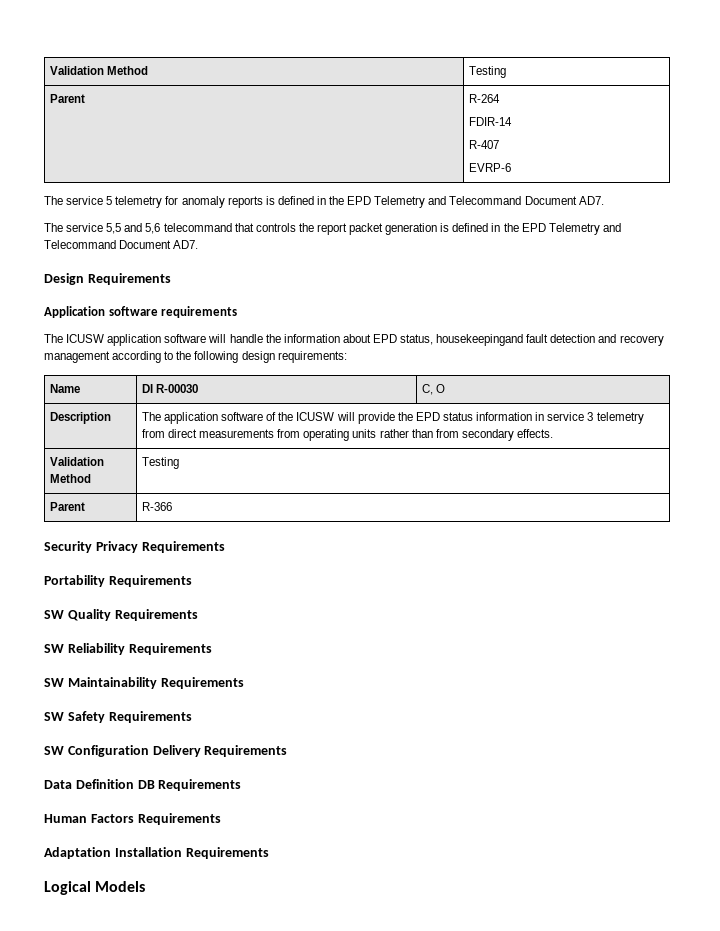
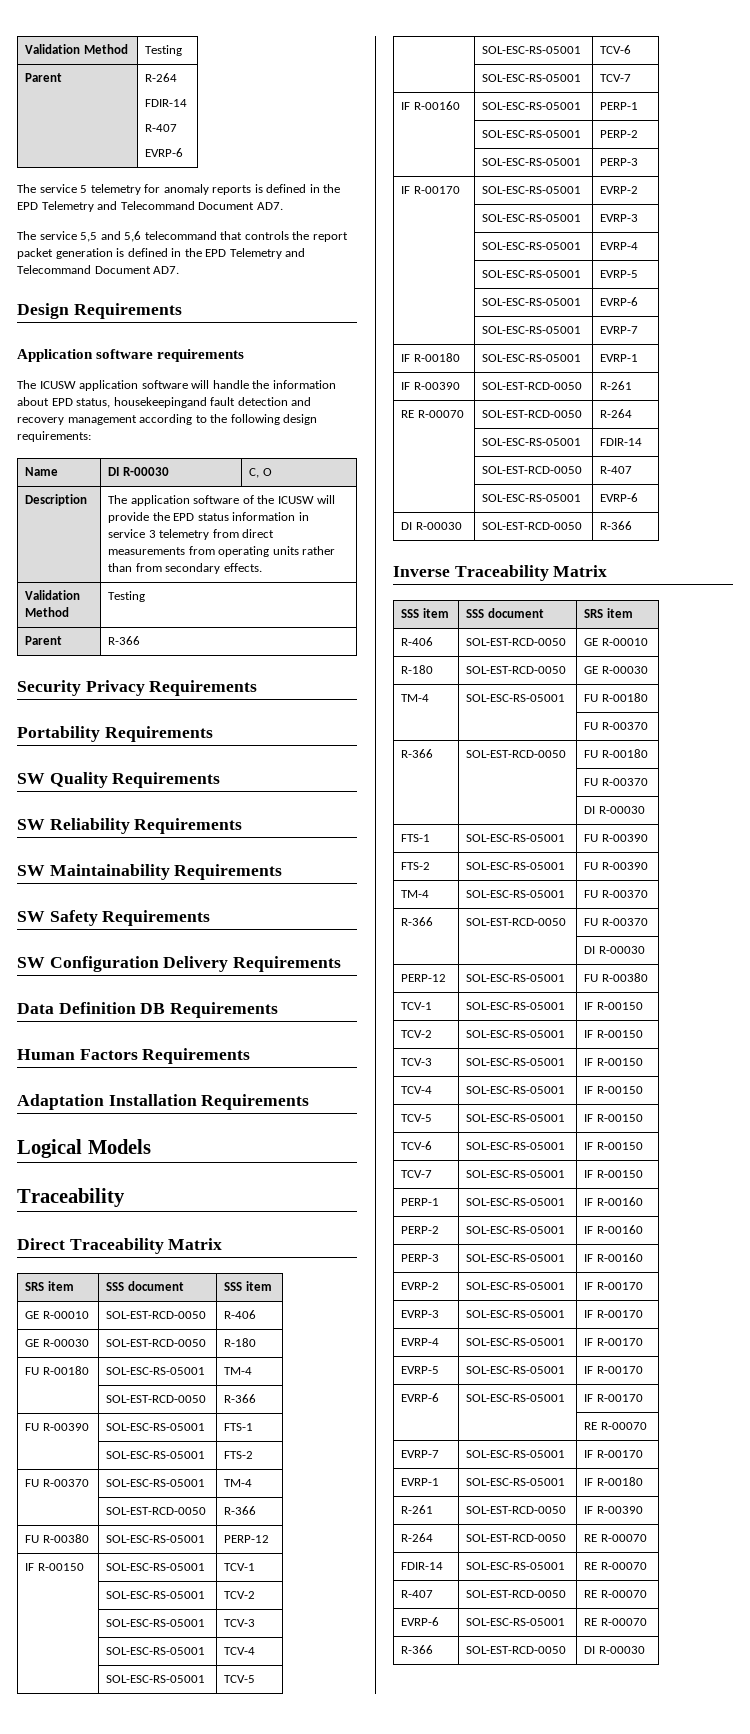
(146, 886) none -> [17,1188,125,1207] [17,1238,223,1254] [25,1281,74,1291] [106,1281,184,1291] [224,1281,272,1291] [25,1311,89,1319] [106,1311,207,1319] [224,1310,257,1319] [25,1339,89,1347] [106,1339,207,1347] [224,1338,257,1347] [25,1366,89,1375] [106,1367,206,1375] [224,1367,253,1375] [106,1395,207,1403] [224,1394,257,1403] [25,1423,89,1431] [106,1423,206,1431] [224,1423,254,1431] [106,1451,206,1459] [224,1451,254,1459] [25,1479,89,1487] [106,1479,206,1487] [224,1479,253,1487] [106,1507,207,1515] [224,1506,257,1515] [25,1534,89,1543] [106,1535,206,1543] [224,1535,270,1543] [25,1563,84,1571] [106,1563,206,1571] [224,1563,256,1571] [106,1591,206,1599] [224,1591,256,1599] [106,1619,206,1627] [224,1619,256,1627] [106,1647,206,1655] [224,1647,256,1655] [106,1675,206,1683] [224,1675,256,1683] [482,46,582,54] [600,45,632,54] [482,74,582,82] [600,74,632,82] [401,101,460,110] [482,102,582,110] [600,102,639,110] [482,130,582,138] [600,130,639,138] [482,158,582,166] [600,158,639,166] [401,186,460,194] [482,186,582,194] [600,186,639,194] [482,214,582,222] [600,214,639,222] [482,242,582,250] [600,242,639,250] [482,270,582,278] [600,270,639,278] [482,298,582,306] [600,297,639,306] [482,326,582,334] [600,326,639,334] [401,353,460,362] [482,354,582,362] [600,354,639,362] [401,382,460,390] [482,382,583,390] [600,381,633,390] [401,410,464,418] [482,410,583,418] [600,409,633,418] [482,438,582,446] [600,438,643,446] [482,466,583,474] [600,466,633,474] [482,494,582,502] [600,493,639,502] [401,522,462,530] [482,522,583,530] [600,521,633,530] [393,565,608,581] [401,608,449,618] [466,608,544,618] [584,608,633,618] [401,637,434,646] [466,638,567,646] [584,638,648,646] [401,665,434,674] [466,666,567,674] [584,666,648,674] [401,694,430,702] [466,694,566,702] [584,693,648,702] [584,722,648,730] [401,749,434,758] [466,750,567,758] [584,749,648,758] [584,778,648,786] [584,806,645,814] [401,834,431,842] [466,834,566,842] [584,834,648,842] [401,862,431,870] [466,862,566,870] [584,862,648,870] [401,890,430,898] [466,890,566,898] [584,890,648,898] [401,917,434,926] [466,918,567,926] [584,918,648,926] [584,946,645,954] [401,974,447,982] [466,974,566,982] [584,973,648,982] [401,1002,433,1010] [466,1002,566,1010] [584,1002,643,1010] [401,1030,433,1038] [466,1030,566,1038] [584,1030,643,1038] [401,1058,433,1066] [466,1058,566,1066] [584,1058,643,1066] [401,1086,433,1094] [466,1086,566,1094] [584,1086,643,1094] [401,1114,433,1122] [466,1114,566,1122] [584,1114,643,1122] [401,1141,433,1150] [466,1142,566,1150] [584,1142,643,1150] [401,1170,433,1178] [466,1170,566,1178] [584,1170,643,1178] [401,1198,440,1206] [466,1198,566,1206] [584,1197,643,1206] [401,1226,440,1234] [466,1226,566,1234] [584,1225,643,1234] [401,1254,440,1262] [466,1254,566,1262] [584,1253,643,1262] [401,1282,440,1290] [466,1282,566,1290] [584,1282,643,1290] [401,1310,440,1318] [466,1310,566,1318] [584,1310,643,1318] [401,1338,440,1346] [466,1338,566,1346] [584,1338,643,1346] [401,1366,440,1374] [466,1366,566,1374] [584,1366,643,1374] [401,1393,440,1402] [466,1394,566,1402] [584,1394,643,1402] [584,1422,647,1430] [401,1450,440,1458] [466,1450,566,1458] [584,1450,643,1458] [401,1478,440,1486] [466,1478,566,1486] [584,1477,643,1486] [401,1505,434,1514] [466,1506,567,1514] [584,1506,643,1514] [401,1533,434,1542] [466,1534,567,1542] [584,1534,647,1542] [401,1562,444,1570] [466,1562,566,1570] [584,1562,647,1570] [401,1590,434,1598] [466,1590,567,1598] [584,1590,647,1598] [401,1617,440,1626] [466,1618,566,1626] [584,1618,647,1626] [401,1645,434,1654] [466,1646,567,1654] [584,1646,645,1654] // Traceability // Direct Traceability Matrix // SRS item | SSS document | SSS item // GE R-00010 | SOL-EST-RCD-0050 | R-406 // GE R-00030 | SOL-EST-RCD-0050 | R-180 // FU R-00180 | SOL-ESC-RS-05001 | TM-4 // | SOL-EST-RCD-0050 | R-366 // FU R-00390 | SOL-ESC-RS-05001 | FTS-1 // | SOL-ESC-RS-05001 | FTS-2 // FU R-00370 | SOL-ESC-RS-05001 | TM-4 // | SOL-EST-RCD-0050 | R-366 // FU R-00380 | SOL-ESC-RS-05001 | PERP-12 // IF R-00150 | SOL-ESC-RS-05001 | TCV-1 // | SOL-ESC-RS-05001 | TCV-2 // | SOL-ESC-RS-05001 | TCV-3 // | SOL-ESC-RS-05001 | TCV-4 // | SOL-ESC-RS-05001 | TCV-5 // | SOL-ESC-RS-05001 | TCV-6 // | SOL-ESC-RS-05001 | TCV-7 // IF R-00160 | SOL-ESC-RS-05001 | PERP-1 // | SOL-ESC-RS-05001 | PERP-2 // | SOL-ESC-RS-05001 | PERP-3 // IF R-00170 | SOL-ESC-RS-05001 | EVRP-2 // | SOL-ESC-RS-05001 | EVRP-3 // | SOL-ESC-RS-05001 | EVRP-4 // | SOL-ESC-RS-05001 | EVRP-5 // | SOL-ESC-RS-05001 | EVRP-6 // | SOL-ESC-RS-05001 | EVRP-7 // IF R-00180 | SOL-ESC-RS-05001 | EVRP-1 // IF R-00390 | SOL-EST-RCD-0050 | R-261 // RE R-00070 | SOL-EST-RCD-0050 | R-264 // | SOL-ESC-RS-05001 | FDIR-14 // | SOL-EST-RCD-0050 | R-407 // | SOL-ESC-RS-05001 | EVRP-6 // DI R-00030 | SOL-EST-RCD-0050 | R-366 // Inverse Traceability Matrix // SSS item | SSS document | SRS item // R-406 | SOL-EST-RCD-0050 | GE R-00010 // R-180 | SOL-EST-RCD-0050 | GE R-00030 // TM-4 | SOL-ESC-RS-05001 | FU R-00180 // | | FU R-00370 // R-366 | SOL-EST-RCD-0050 | FU R-00180 // | | FU R-00370 // | | DI R-00030 // FTS-1 | SOL-ESC-RS-05001 | FU R-00390 // FTS-2 | SOL-ESC-RS-05001 | FU R-00390 // TM-4 | SOL-ESC-RS-05001 | FU R-00370 // R-366 | SOL-EST-RCD-0050 | FU R-00370 // | | DI R-00030 // PERP-12 | SOL-ESC-RS-05001 | FU R-00380 // TCV-1 | SOL-ESC-RS-05001 | IF R-00150 // TCV-2 | SOL-ESC-RS-05001 | IF R-00150 // TCV-3 | SOL-ESC-RS-05001 | IF R-00150 // TCV-4 | SOL-ESC-RS-05001 | IF R-00150 // TCV-5 | SOL-ESC-RS-05001 | IF R-00150 // TCV-6 | SOL-ESC-RS-05001 | IF R-00150 // TCV-7 | SOL-ESC-RS-05001 | IF R-00150 // PERP-1 | SOL-ESC-RS-05001 | IF R-00160 // PERP-2 | SOL-ESC-RS-05001 | IF R-00160 // PERP-3 | SOL-ESC-RS-05001 | IF R-00160 // EVRP-2 | SOL-ESC-RS-05001 | IF R-00170 // EVRP-3 | SOL-ESC-RS-05001 | IF R-00170 // EVRP-4 | SOL-ESC-RS-05001 | IF R-00170 // EVRP-5 | SOL-ESC-RS-05001 | IF R-00170 // EVRP-6 | SOL-ESC-RS-05001 | IF R-00170 // | | RE R-00070 // EVRP-7 | SOL-ESC-RS-05001 | IF R-00170 // EVRP-1 | SOL-ESC-RS-05001 | IF R-00180 // R-261 | SOL-EST-RCD-0050 | IF R-00390 // R-264 | SOL-EST-RCD-0050 | RE R-00070 // FDIR-14 | SOL-ESC-RS-05001 | RE R-00070 // R-407 | SOL-EST-RCD-0050 | RE R-00070 // EVRP-6 | SOL-ESC-RS-05001 | RE R-00070 // R-366 | SOL-EST-RCD-0050 | DI R-00030

